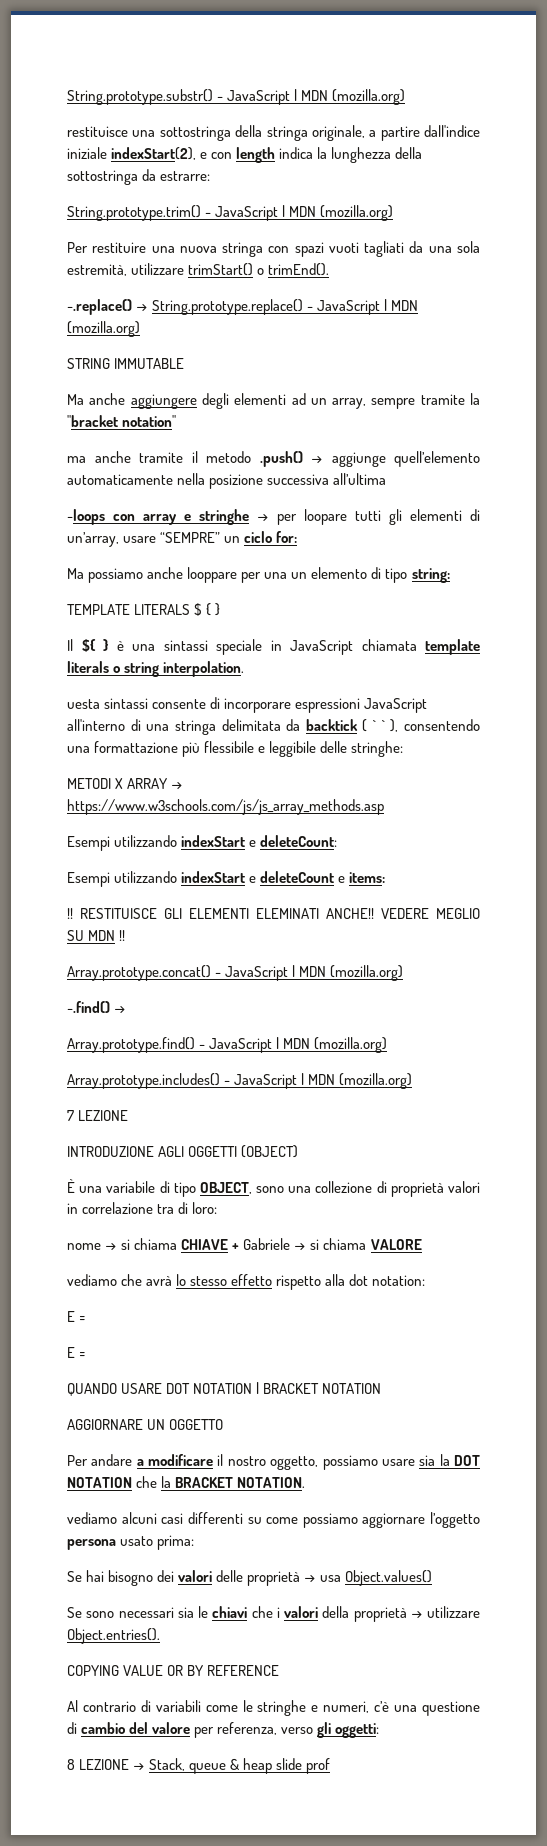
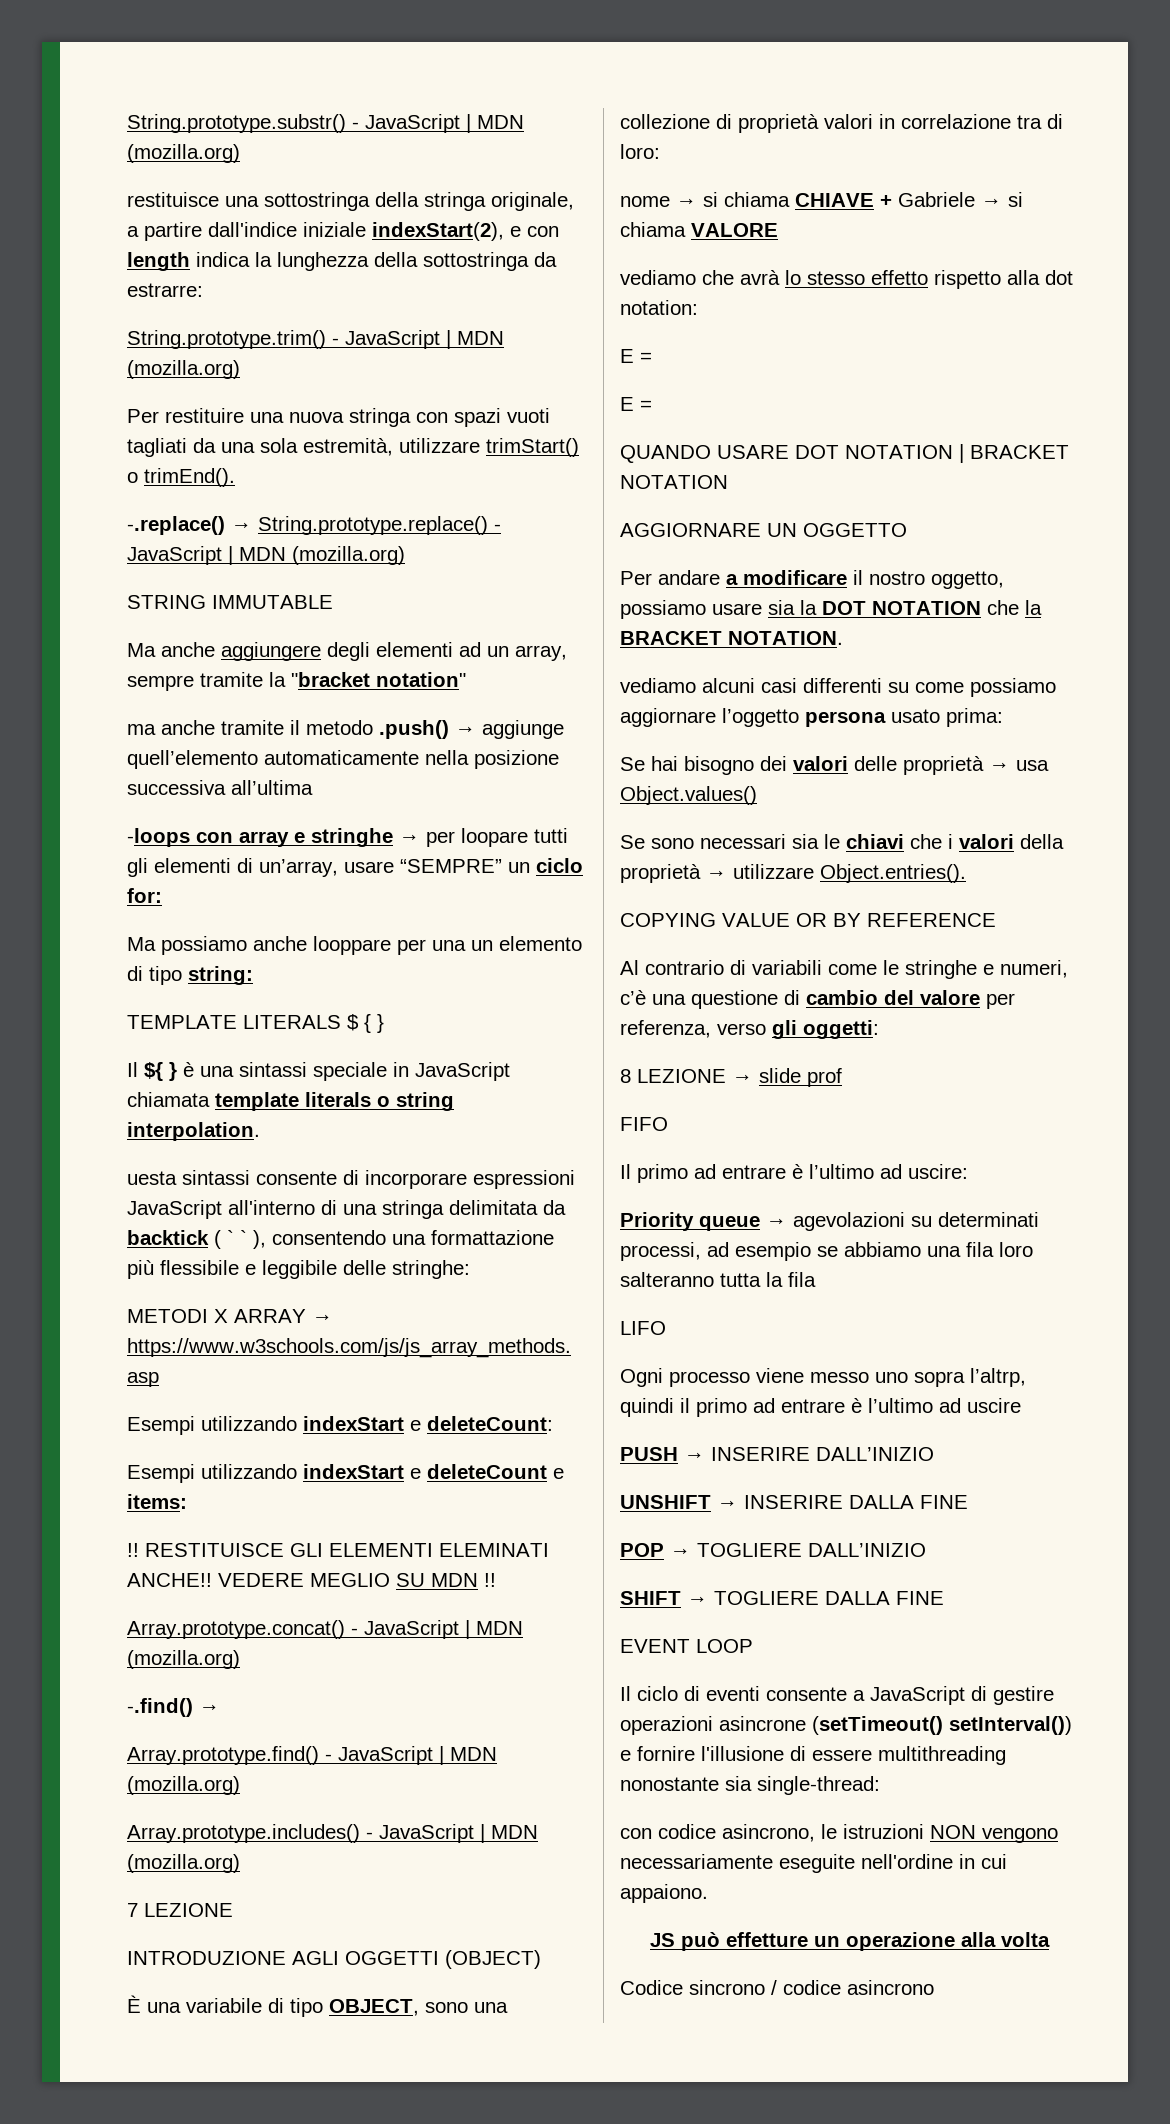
[149,1758,331,1774] Stack, queue & heap slide prof -> [759,1068,842,1087] [620,1117,668,1131] [620,1164,968,1183] [620,1212,1039,1231] [620,1242,1033,1261] [620,1272,816,1287] [620,1321,666,1335] [620,1368,1026,1387] [620,1398,1021,1417] [620,1447,934,1461] [620,1495,968,1509] [620,1543,926,1557] [620,1591,944,1605] [620,1639,753,1653] [620,1686,1054,1705] [620,1716,1072,1735] [620,1746,1006,1765] [620,1776,880,1795] [620,1824,1058,1843] [620,1854,1007,1873] [620,1884,708,1903] [650,1932,1050,1951] [620,1980,934,1995] slide prof // FIFO // Il primo ad entrare è l’ultimo ad uscire: // Priority queue → agevolazioni su determinati processi, ad esempio se abbiamo una fila loro salteranno tutta la fila // LIFO // Ogni processo viene messo uno sopra l’altrp, quindi il primo ad entrare è l’ultimo ad uscire // PUSH → INSERIRE DALL’INIZIO // UNSHIFT → INSERIRE DALLA FINE // POP → TOGLIERE DALL’INIZIO // SHIFT → TOGLIERE DALLA FINE // EVENT LOOP // Il ciclo di eventi consente a JavaScript di gestire operazioni asincrone (setTimeout() setInterval()) e fornire l'illusione di essere multithreading nonostante sia single-thread: // con codice asincrono, le istruzioni NON vengono necessariamente eseguite nell'ordine in cui appaiono. // JS può effetture un operazione alla volta // Codice sincrono / codice asincrono

